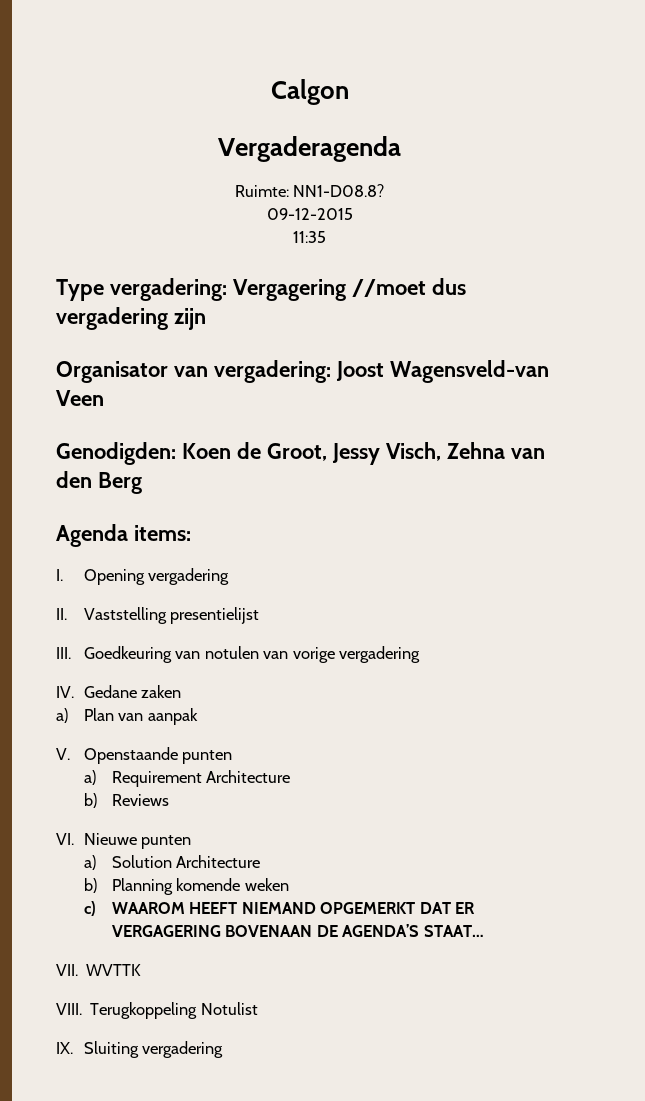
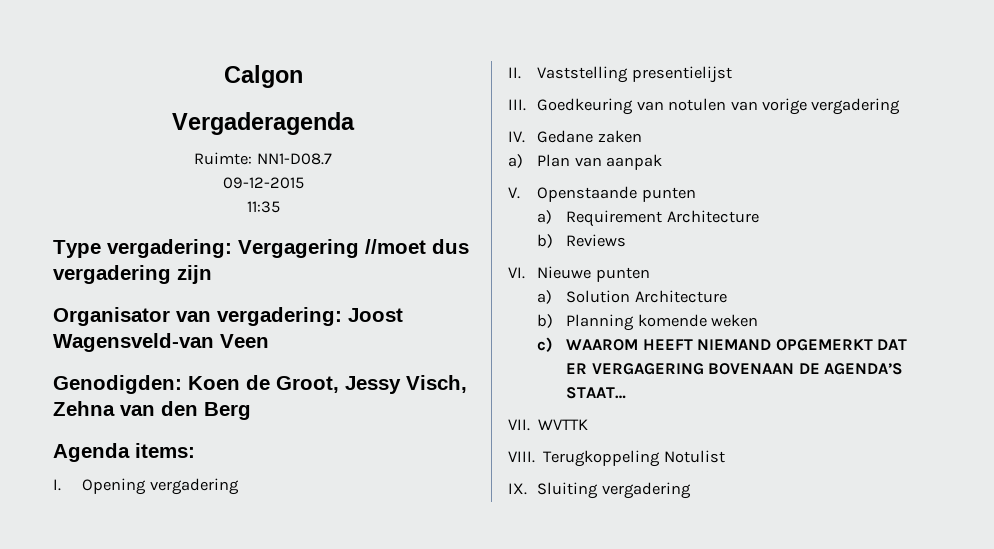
[293,184,385,197] NN1-D08.8? -> [256,153,332,165] NN1-D08.7

